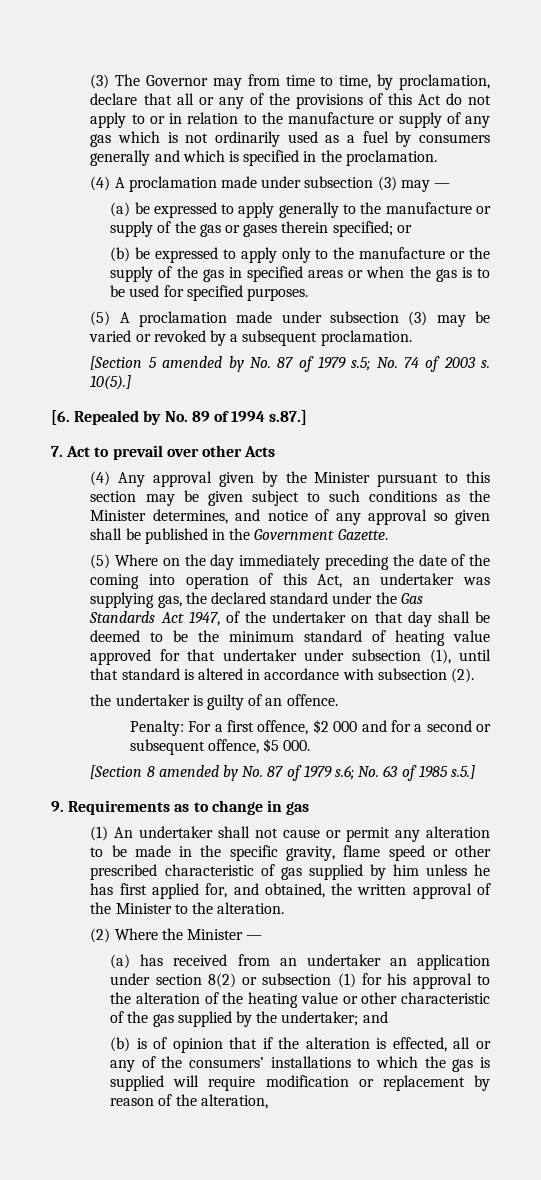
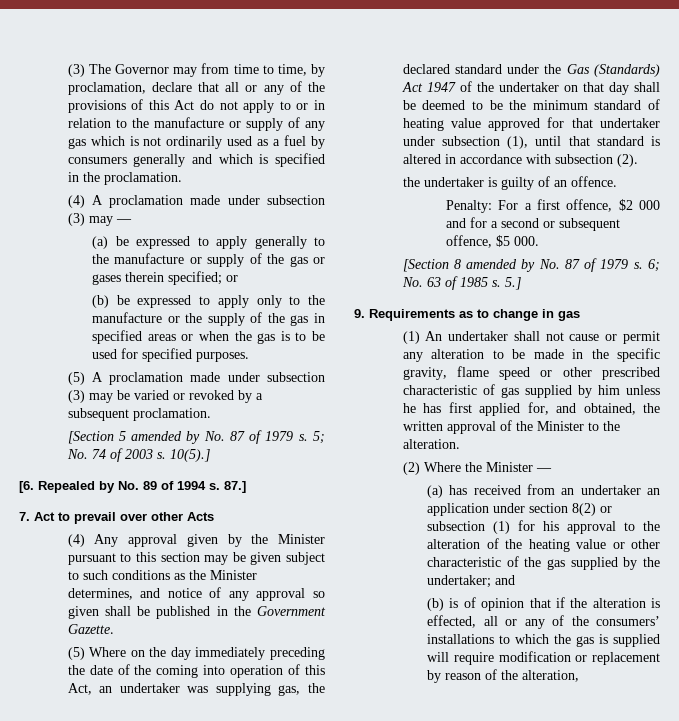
[351,357,371,371] s.5; -> [298,431,325,444] s. 5;
[269,410,308,425] s.87.] -> [209,481,246,493] s. 87.]
[89,611,220,626] Standards Act 1947, -> [594,64,660,77] [401,82,456,92] (Standards) Act 1947
[334,765,354,780] s.6; -> [633,259,660,272] s. 6;
[450,765,475,779] s.5.] -> [491,277,521,290] s. 5.]

